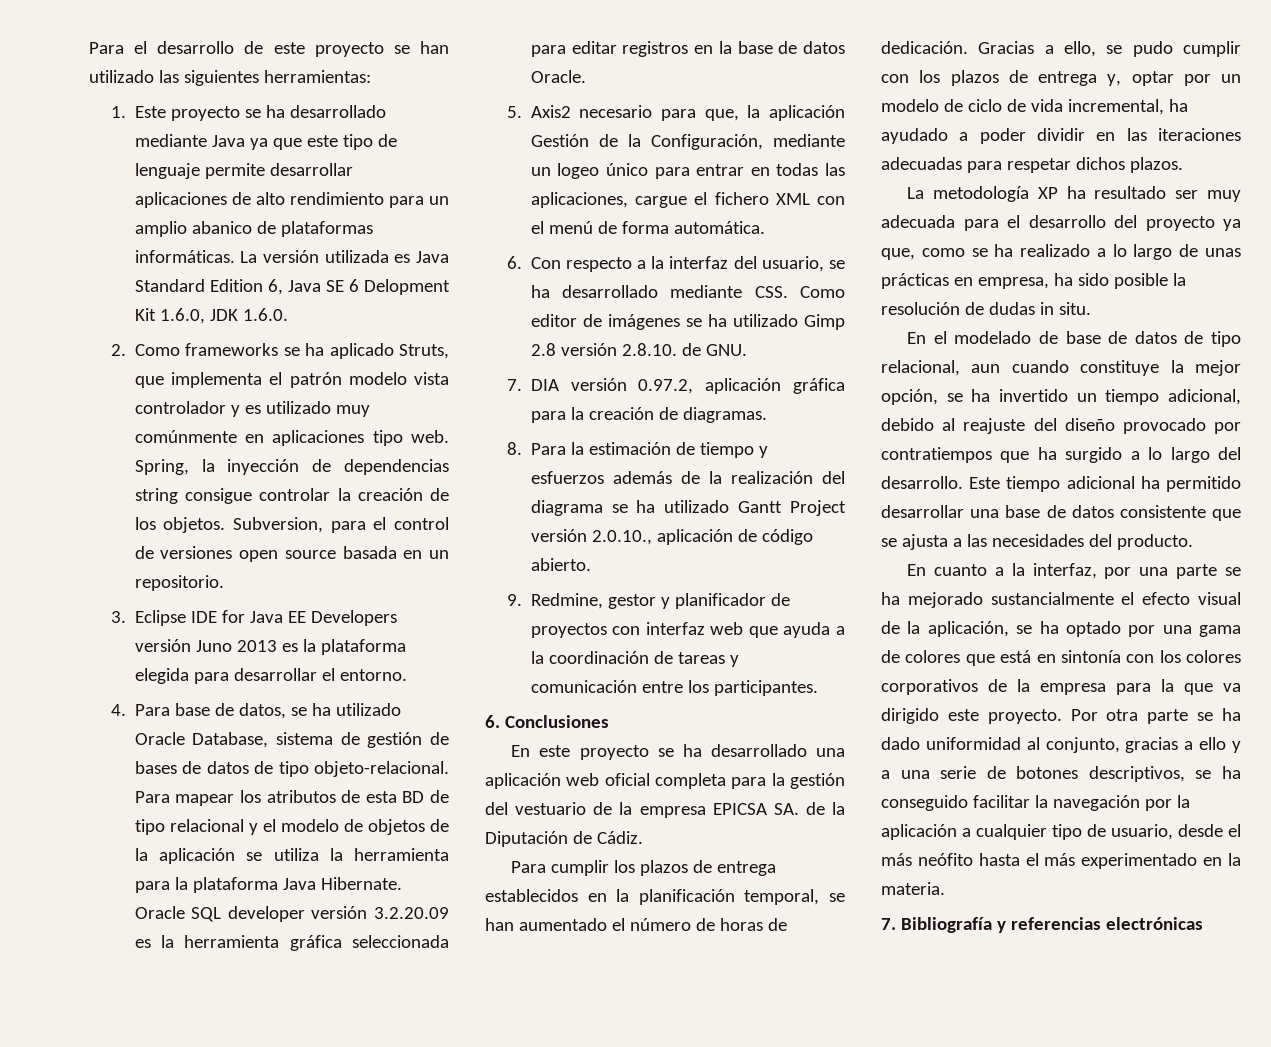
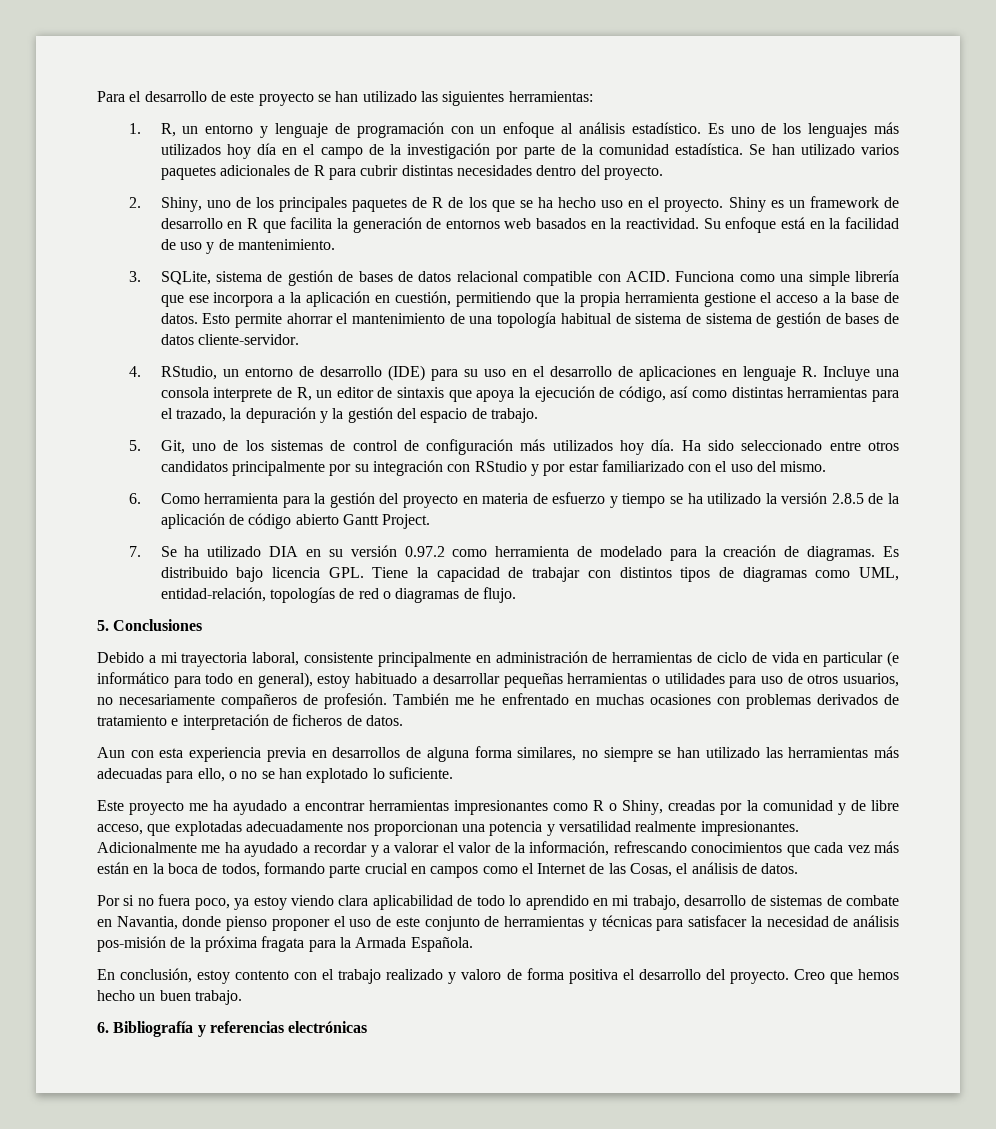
[134,105,386,121] [134,134,397,150] [134,163,353,179] [134,192,449,208] [134,221,373,237] [134,250,449,263] [134,279,450,295] [134,308,288,324] [110,343,449,359] [134,372,449,388] [134,401,370,417] [134,430,449,446] [134,459,449,475] [134,488,449,504] [134,517,449,533] [134,546,449,562] [134,575,224,591] [110,610,397,626] [134,639,406,655] [134,668,407,684] [110,703,401,719] [134,732,449,748] [134,761,449,777] [134,790,449,806] [134,819,449,835] [134,848,449,864] [134,877,402,893] [134,906,449,922] [134,935,449,951] [530,41,845,57] [530,70,586,83] [506,105,845,121] [530,134,845,150] [530,163,845,179] [530,192,845,208] [530,221,765,234] [506,256,845,272] [530,285,845,298] [530,314,845,330] [530,343,747,356] [506,378,845,394] Este proyecto se ha desarrollado mediante Java ya que este tipo de lenguaje permite desarrollar aplicaciones de alto rendimiento para un amplio abanico de plataformas informáticas. La versión utilizada es Java Standard Edition 6, Java SE 6 Delopment Kit 1.6.0, JDK 1.6.0. // 2. Como frameworks se ha aplicado Struts, que implementa el patrón modelo vista controlador y es utilizado muy comúnmente en aplicaciones tipo web. Spring, la inyección de dependencias string consigue controlar la creación de los objetos. Subversion, para el control de versiones open source basada en un repositorio. // 3. Eclipse IDE for Java EE Developers versión Juno 2013 es la plataforma elegida para desarrollar el entorno. // 4. Para base de datos, se ha utilizado Oracle Database, sistema de gestión de bases de datos de tipo objeto-relacional. Para mapear los atributos de esta BD de tipo relacional y el modelo de objetos de la aplicación se utiliza la herramienta para la plataforma Java Hibernate. Oracle SQL developer versión 3.2.20.09 es la herramienta gráfica seleccionada para editar registros en la base de datos Oracle. // 5. Axis2 necesario para que, la aplicación Gestión de la Configuración, mediante un logeo único para entrar en todas las aplicaciones, cargue el fichero XML con el menú de forma automática. // 6. Con respecto a la interfaz del usuario, se ha desarrollado mediante CSS. Como editor de imágenes se ha utilizado Gimp 2.8 versión 2.8.10. de GNU. // 7. DIA versión 0.97.2, aplicación gráfica -> [160,122,899,138] [160,143,900,159] [160,165,663,180] [128,196,899,212] [160,217,900,233] [160,239,335,254] [128,270,900,286] [160,291,900,307] [160,312,900,328] [160,334,299,345] [128,365,899,381] [160,386,900,402] [160,407,538,423] [128,439,899,455] [160,460,827,476] [128,492,899,508] [160,513,431,529] [128,545,662,557] R, un entorno y lenguaje de programación con un enfoque al análisis estadístico. Es uno de los lenguajes más utilizados hoy día en el campo de la investigación por parte de la comunidad estadística. Se han utilizado varios paquetes adicionales de R para cubrir distintas necesidades dentro del proyecto. // 2. Shiny, uno de los principales paquetes de R de los que se ha hecho uso en el proyecto. Shiny es un framework de desarrollo en R que facilita la generación de entornos web basados en la reactividad. Su enfoque está en la facilidad de uso y de mantenimiento. // 3. SQLite, sistema de gestión de bases de datos relacional compatible con ACID. Funciona como una simple librería que ese incorpora a la aplicación en cuestión, permitiendo que la propia herramienta gestione el acceso a la base de datos. Esto permite ahorrar el mantenimiento de una topología habitual de sistema de sistema de gestión de bases de datos cliente-servidor. // 4. RStudio, un entorno de desarrollo (IDE) para su uso en el desarrollo de aplicaciones en lenguaje R. Incluye una consola interprete de R, un editor de sintaxis que apoya la ejecución de código, así como distintas herramientas para el trazado, la depuración y la gestión del espacio de trabajo. // 5. Git, uno de los sistemas de control de configuración más utilizados hoy día. Ha sido seleccionado entre otros candidatos principalmente por su integración con RStudio y por estar familiarizado con el uso del mismo. // 6. Como herramienta para la gestión del proyecto en materia de esfuerzo y tiempo se ha utilizado la versión 2.8.5 de la aplicación de código abierto Gantt Project. // 7. Se ha utilizado DIA en su versión 0.97.2 como herramienta de modelado
[506,442,768,458] [530,471,845,484] [530,500,846,516] [530,529,813,545] [530,558,591,571] [506,593,790,609] [530,622,845,638] [530,651,739,667] [530,680,818,696] [485,715,609,728] [511,744,845,760] [485,773,845,789] [485,802,845,818] [485,831,643,847] [511,860,777,876] [485,889,845,905] [485,918,787,931] [881,41,1241,57] [881,70,1241,86] [881,99,1188,115] [881,128,1241,144] [881,157,1183,173] [907,186,1241,202] [881,215,1241,231] [881,244,1241,260] [881,273,1186,289] [881,302,1091,315] [907,331,1241,347] [881,360,1241,376] [881,389,1241,405] [881,418,1241,434] [881,447,1241,463] [881,476,1241,492] [881,505,1241,521] [881,534,1193,550] [907,563,1241,579] [881,592,1241,608] [881,621,1241,637] [881,650,1241,666] [881,679,1241,695] [881,708,1241,724] [881,737,1241,753] [881,766,1241,782] [881,795,1190,811] [881,824,1241,840] [881,853,1241,869] [881,882,945,895] [881,918,896,930] // 8. Para la estimación de tiempo y esfuerzos además de la realización del diagrama se ha utilizado Gantt Project versión 2.0.10., aplicación de código abierto. // 9. Redmine, gestor y planificador de proyectos con interfaz web que ayuda a la coordinación de tareas y comunicación entre los participantes. // 6. Conclusiones // En este proyecto se ha desarrollado una aplicación web oficial completa para la gestión del vestuario de la empresa EPICSA SA. de la Diputación de Cádiz. // Para cumplir los plazos de entrega establecidos en la planificación temporal, se han aumentado el número de horas de dedicación. Gracias a ello, se pudo cumplir con los plazos de entrega y, optar por un modelo de ciclo de vida incremental, ha ayudado a poder dividir en las iteraciones adecuadas para respetar dichos plazos. // La metodología XP ha resultado ser muy adecuada para el desarrollo del proyecto ya que, como se ha realizado a lo largo de unas prácticas en empresa, ha sido posible la resolución de dudas in situ. // En el modelado de base de datos de tipo relacional, aun cuando constituye la mejor opción, se ha invertido un tiempo adicional, debido al reajuste del diseño provocado por contratiempos que ha surgido a lo largo del desarrollo. Este tiempo adicional ha permitido desarrollar una base de datos consistente que se ajusta a las necesidades del producto. // En cuanto a la interfaz, por una parte se ha mejorado sustancialmente el efecto visual de la aplicación, se ha optado por una gama de colores que está en sintonía con los colores corporativos de la empresa para la que va dirigido este proyecto. Por otra parte se ha dado uniformidad al conjunto, gracias a ello y a una serie de botones descriptivos, se ha conseguido facilitar la navegación por la aplicación a cualquier tipo de usuario, desde el más neófito hasta el más experimentado en la materia. // 7. -> [883,546,900,557] [160,567,900,582] [160,587,516,603] [97,619,203,631] [97,651,900,667] [97,672,899,688] [97,693,900,709] [97,714,403,730] [97,746,899,762] [97,767,453,783] [97,800,900,815] [97,821,799,836] [97,841,900,857] [97,862,799,878] [97,894,900,910] [97,915,899,931] [97,936,473,952] [97,968,900,984] [97,990,242,1005] [97,1022,109,1033] Es distribuido bajo licencia GPL. Tiene la capacidad de trabajar con distintos tipos de diagramas como UML, entidad-relación, topologías de red o diagramas de flujo. // 5. Conclusiones // Debido a mi trayectoria laboral, consistente principalmente en administración de herramientas de ciclo de vida en particular (e informático para todo en general), estoy habituado a desarrollar pequeñas herramientas o utilidades para uso de otros usuarios, no necesariamente compañeros de profesión. También me he enfrentado en muchas ocasiones con problemas derivados de tratamiento e interpretación de ficheros de datos. // Aun con esta experiencia previa en desarrollos de alguna forma similares, no siempre se han utilizado las herramientas más adecuadas para ello, o no se han explotado lo suficiente. // Este proyecto me ha ayudado a encontrar herramientas impresionantes como R o Shiny, creadas por la comunidad y de libre acceso, que explotadas adecuadamente nos proporcionan una potencia y versatilidad realmente impresionantes. Adicionalmente me ha ayudado a recordar y a valorar el valor de la información, refrescando conocimientos que cada vez más están en la boca de todos, formando parte crucial en campos como el Internet de las Cosas, el análisis de datos. // Por si no fuera poco, ya estoy viendo clara aplicabilidad de todo lo aprendido en mi trabajo, desarrollo de sistemas de combate en Navantia, donde pienso proponer el uso de este conjunto de herramientas y técnicas para satisfacer la necesidad de análisis pos-misión de la próxima fragata para la Armada Española. // En conclusión, estoy contento con el trabajo realizado y valoro de forma positiva el desarrollo del proyecto. Creo que hemos hecho un buen trabajo. // 6.

